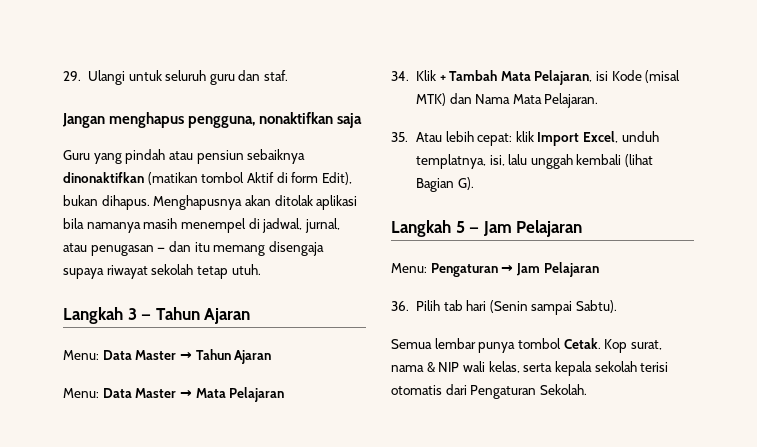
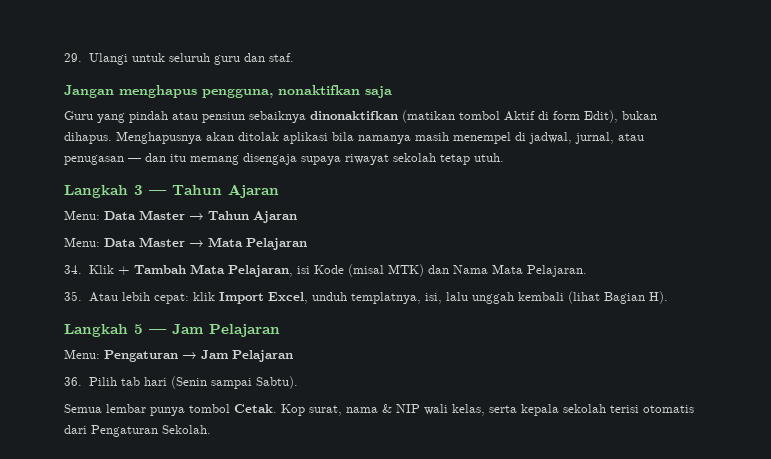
[457,177,474,190] G). -> [648,291,668,304] H).

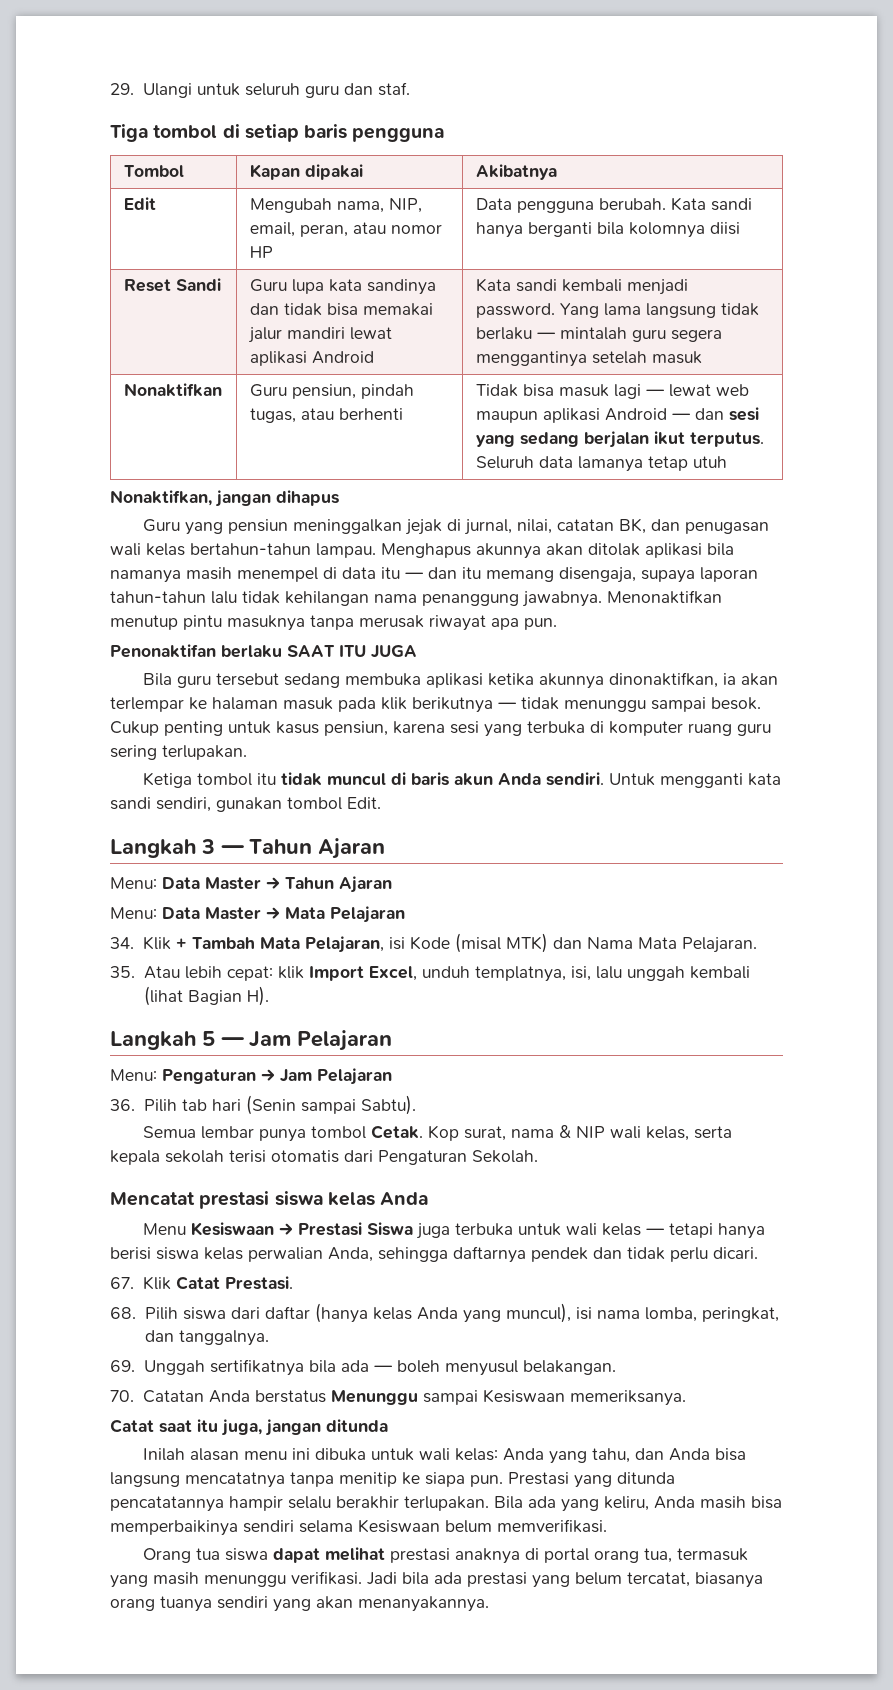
[64,85,392,98] [64,110,657,123] [64,131,202,144] Jangan menghapus pengguna, nonaktifkan saja // Guru yang pindah atau pensiun sebaiknya dinonaktifkan (matikan tombol Aktif di form Edit), bukan dihapus. Menghapusnya -> [110,124,445,142] [123,165,184,177] [249,164,363,180] [475,164,557,180] [123,197,156,210] [249,198,422,213] [249,222,442,237] [249,246,273,258] [475,197,752,213] [475,222,740,238] [123,278,221,292] [249,279,436,295] [249,303,433,316] [247,327,392,343] [249,351,374,366] [475,278,688,295] [475,303,759,318] [475,327,722,342] [475,351,702,367] [123,383,222,397] [249,384,414,399] [249,408,403,423] [475,384,749,399] [475,407,759,423] [475,431,764,448] [475,456,727,472] [110,490,339,507] [143,518,770,535] [110,543,541,559] Tiga tombol di setiap baris pengguna // Tombol | Kapan dipakai | Akibatnya // Edit | Mengubah nama, NIP, email, peran, atau nomor HP | Data pengguna berubah. Kata sandi hanya berganti bila kolomnya diisi // Reset Sandi | Guru lupa kata sandinya dan tidak bisa memakai jalur mandiri lewat aplikasi Android | Kata sandi kembali menjadi password. Yang lama langsung tidak berlaku — mintalah guru segera menggantinya setelah masuk // Nonaktifkan | Guru pensiun, pindah tugas, atau berhenti | Tidak bisa masuk lagi — lewat web maupun aplikasi Android — dan sesi yang sedang berjalan ikut terputus. Seluruh data lamanya tetap utuh // Nonaktifkan, jangan dihapus // Guru yang pensiun meninggalkan jejak di jurnal, nilai, catatan BK, dan penugasan wali kelas bertahun-tahun lampau. Menghapus akunnya
[529,132,644,144] [64,153,504,165] jadwal, jurnal, atau penugasan — dan itu memang disengaja supaya riwayat sekolah tetap utuh. -> [342,567,758,583] [110,590,722,607] [110,615,557,631] [110,644,417,658] [143,672,779,689] [110,697,761,713] [110,721,771,737] [110,745,247,760] [143,772,782,788] [110,797,381,812] data itu — dan itu memang disengaja, supaya laporan tahun-tahun lalu tidak kehilangan nama penanggung jawabnya. Menonaktifkan menutup pintu masuknya tanpa merusak riwayat apa pun. // Penonaktifan berlaku SAAT ITU JUGA // Bila guru tersebut sedang membuka aplikasi ketika akunnya dinonaktifkan, ia akan terlempar ke halaman masuk pada klik berikutnya — tidak menunggu sampai besok. Cukup penting untuk kasus pensiun, karena sesi yang terbuka di komputer ruang guru sering terlupakan. // Ketiga tombol itu tidak muncul di baris akun Anda sendiri. Untuk mengganti kata sandi sendiri, gunakan tombol Edit.
(211, 429) none -> [110,1191,429,1209] [143,1222,766,1239] [110,1246,758,1263] [110,1276,293,1290] [110,1303,779,1323] [144,1330,269,1346] [110,1359,616,1376] [110,1389,686,1406] [110,1419,388,1436] [143,1448,747,1464] [110,1472,675,1488] [110,1496,782,1512] [110,1519,607,1536] [143,1547,749,1564] [110,1571,763,1588] [110,1596,489,1612] // Mencatat prestasi siswa kelas Anda // Menu Kesiswaan → Prestasi Siswa juga terbuka untuk wali kelas — tetapi hanya berisi siswa kelas perwalian Anda, sehingga daftarnya pendek dan tidak perlu dicari. // 67. Klik Catat Prestasi. // 68. Pilih siswa dari daftar (hanya kelas Anda yang muncul), isi nama lomba, peringkat, dan tanggalnya. // 69. Unggah sertifikatnya bila ada — boleh menyusul belakangan. // 70. Catatan Anda berstatus Menunggu sampai Kesiswaan memeriksanya. // Catat saat itu juga, jangan ditunda // Inilah alasan menu ini dibuka untuk wali kelas: Anda yang tahu, dan Anda bisa langsung mencatatnya tanpa menitip ke siapa pun. Prestasi yang ditunda pencatatannya hampir selalu berakhir terlupakan. Bila ada yang keliru, Anda masih bisa memperbaikinya sendiri selama Kesiswaan belum memverifikasi. // Orang tua siswa dapat melihat prestasi anaknya di portal orang tua, termasuk yang masih menunggu verifikasi. Jadi bila ada prestasi yang belum tercatat, biasanya orang tuanya sendiri yang akan menanyakannya.

